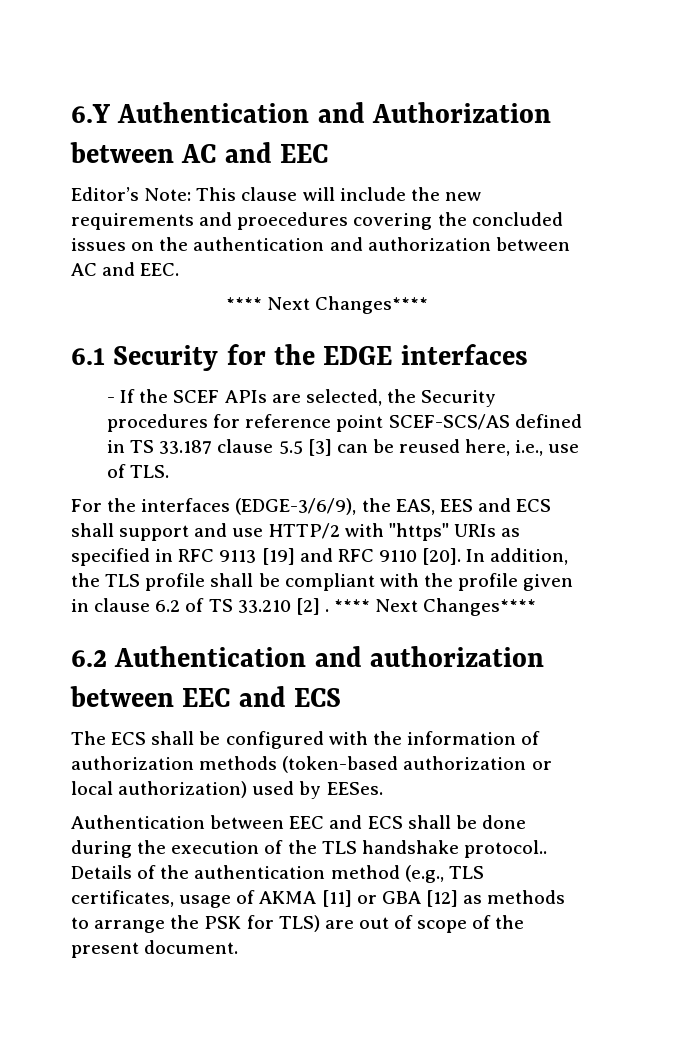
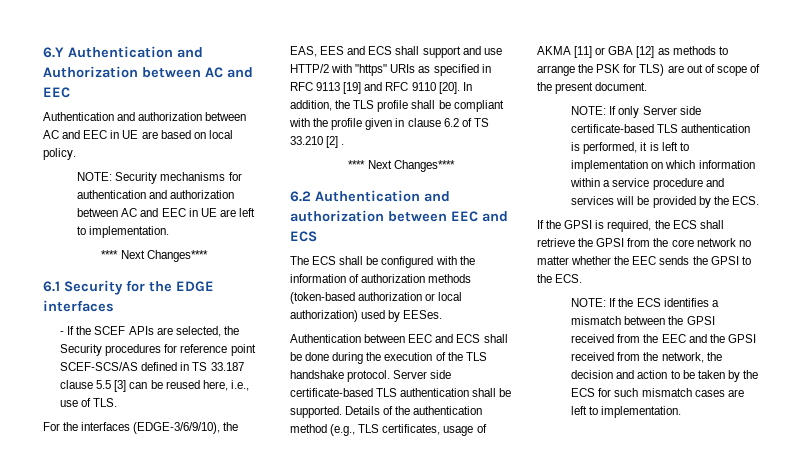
[71,187,481,201] [71,212,563,230] [71,237,189,251] Editor’s Note: This clause will include the new requirements and proecedures covering the concluded issues on the -> [43,112,247,121] [43,130,233,139] [43,148,76,160] [77,172,242,184] Authentication and authorization between AC and EEC in UE are based on local policy. // NOTE: Security mechanisms for
[140,263,180,276] EEC. -> [161,208,255,217] [77,226,170,238] EEC in UE are left to implementation.
[235,498,357,515] (EDGE-3/6/9), -> [133,422,221,434] (EDGE-3/6/9/10),
(329, 610) none -> (345, 144) //
[463,840,547,858] protocol.. -> [347,370,452,382] [290,388,512,397] [290,406,342,418] protocol. Server side certificate-based TLS authentication shall be supported.
(239, 947) none -> [571,106,701,118] [571,124,751,133] [571,142,689,154] [571,160,755,172] [570,178,724,190] [571,196,759,208] [537,220,724,232] [537,238,751,247] [537,256,751,265] [537,274,583,283] [571,298,719,307] [571,316,715,325] [571,334,756,343] [571,352,722,363] [571,370,758,382] [571,388,744,397] [571,406,682,418] // NOTE: If only Server side certificate-based TLS authentication is performed, it is left to implementation on which information within a service procedure and services will be provided by the ECS. // If the GPSI is required, the ECS shall retrieve the GPSI from the core network no matter whether the EEC sends the GPSI to the ECS. // NOTE: If the ECS identifies a mismatch between the GPSI received from the EEC and the GPSI received from the network, the decision and action to be taken by the ECS for such mismatch cases are left to implementation.

